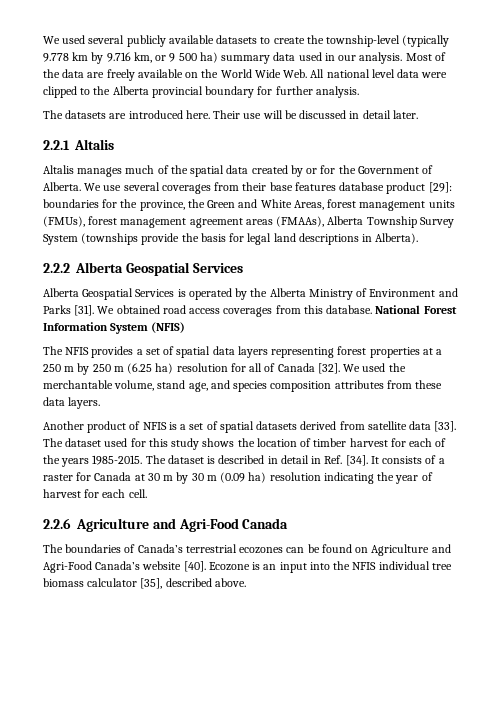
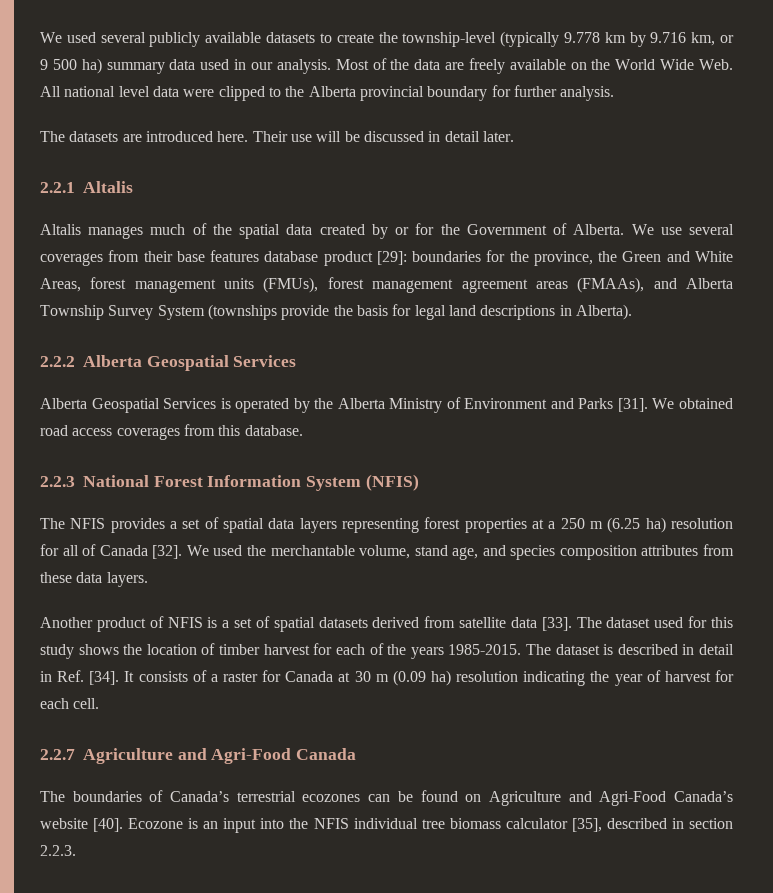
(325, 221) none -> [653,278,677,289] and
(373, 309) none -> [40,476,75,487] // 2.2.3
[77,363,124,375] by 250 m -> (603, 525) none
[176,472,217,484] by 30 m -> (389, 678) none
[43,518,71,529] 2.2.6 -> [40,749,75,760] 2.2.7
[214,578,246,587] above. -> [671,818,733,829] [40,845,76,856] in section 2.2.3.

